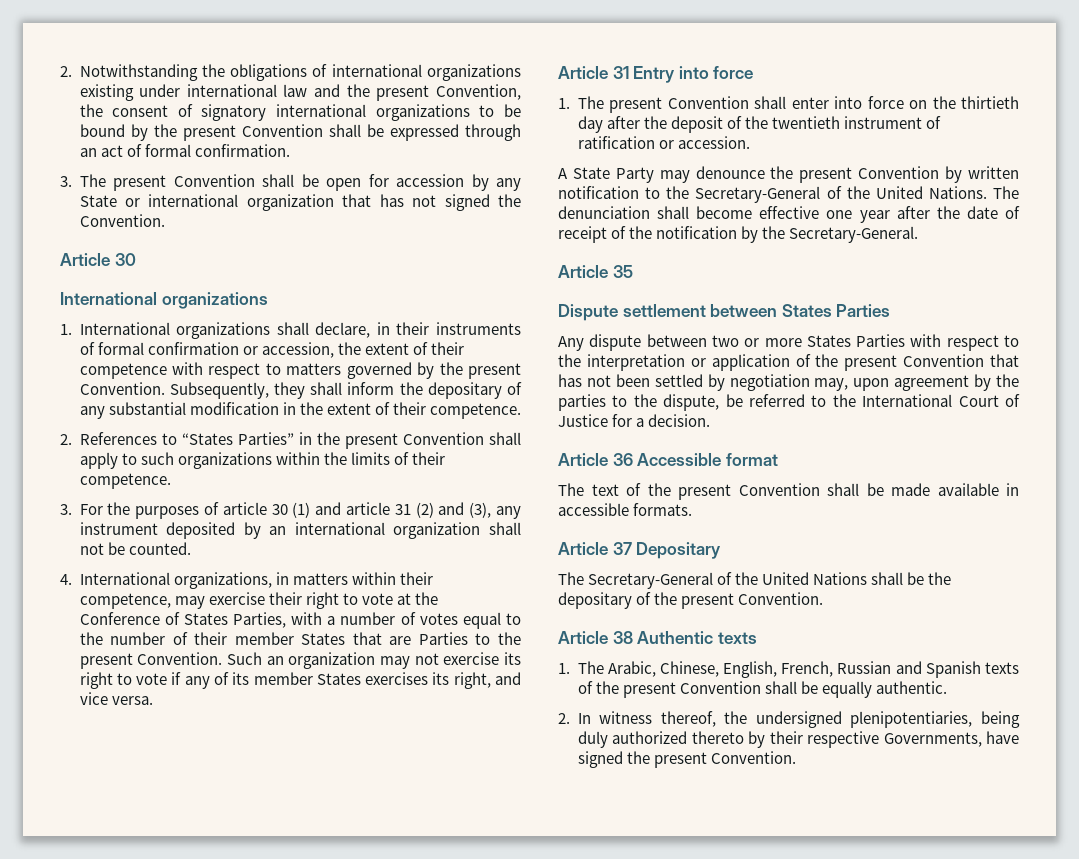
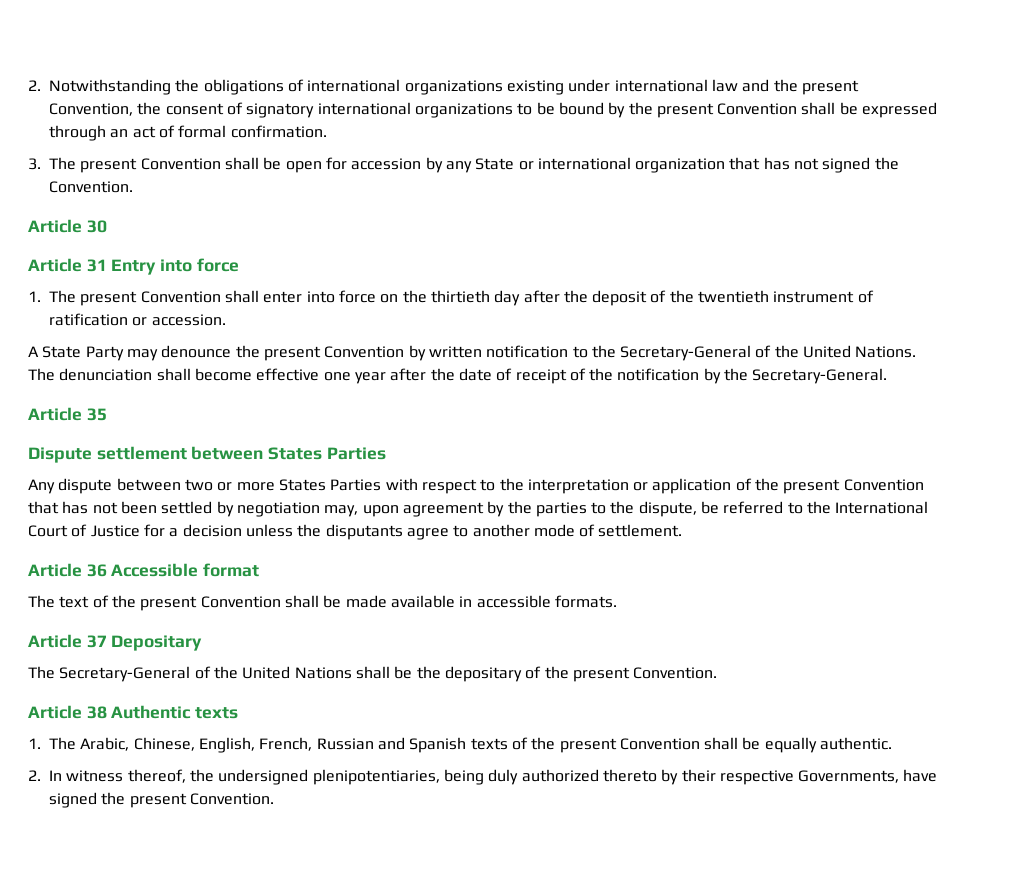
[60,292,268,309] [60,322,521,339] [79,342,464,358] [79,362,521,379] [79,382,522,399] [79,402,521,419] [60,432,521,449] [79,452,445,469] [79,473,171,489] [60,502,522,519] [79,522,521,539] [79,542,191,555] [60,572,433,589] [79,592,438,609] [79,612,521,629] [79,632,521,645] [79,652,521,669] [79,672,521,689] [79,692,153,705] // International organizations // 1. International organizations shall declare, in their instruments of formal confirmation or accession, the extent of their competence with respect to matters governed by the present Convention. Subsequently, they shall inform the depositary of any substantial modification in the extent of their competence. // 2. References to “States Parties” in the present Convention shall apply to such organizations within the limits of their competence. // 3. For the purposes of article 30 (1) and article 31 (2) and (3), any instrument deposited by an international organization shall not be counted. // 4. International organizations, in matters within their competence, may exercise their right to vote at the Conference of States Parties, with a number of votes equal to the number of their member States that are Parties to the present Convention. Such an organization may not exercise its right to vote if any of its member States exercises its right, and vice versa. -> (107, 226) none
[648,414,711,427] decision. -> [182,524,683,540] decision unless the disputants agree to another mode of settlement.

